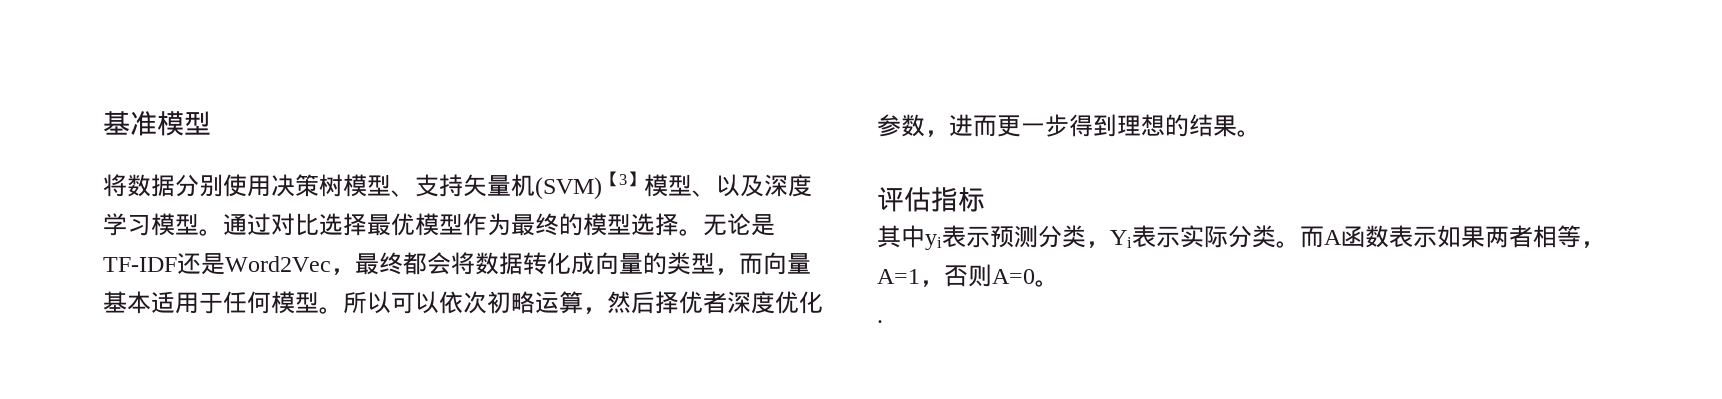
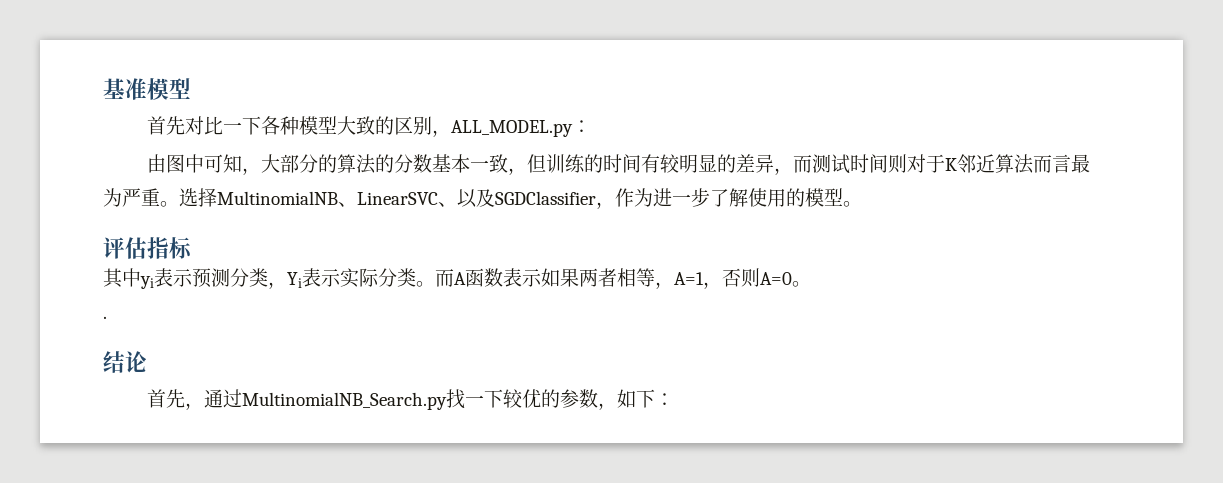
[103,171,812,200] [103,213,775,236] [103,252,811,275] [103,291,823,314] [877,114,1237,137] 将数据分别使用决策树模型、支持矢量机(SVM)【3】模型、以及深度学习模型。通过对比选择最优模型作为最终的模型选择。无论是TF-IDF还是Word2Vec，最终都会将数据转化成向量的类型，而向量基本适用于任何模型。所以可以依次初略运算，然后择优者深度优化参数，进而更一步得到理想的结果 -> [146,116,591,137] [146,154,1090,175] [103,188,843,209] 首先对比一下各种模型大致的区别，ALL_MODEL.py： // 由图中可知，大部分的算法的分数基本一致，但训练的时间有较明显的差异，而测试时间则对于K邻近算法而言最为严重。选择MultinomialNB、LinearSVC、以及SGDClassifier，作为进一步了解使用的模型
(883, 321) none -> [103,351,147,373] [146,389,674,410] // 结论 // 首先，通过MultinomialNB_Search.py找一下较优的参数，如下：

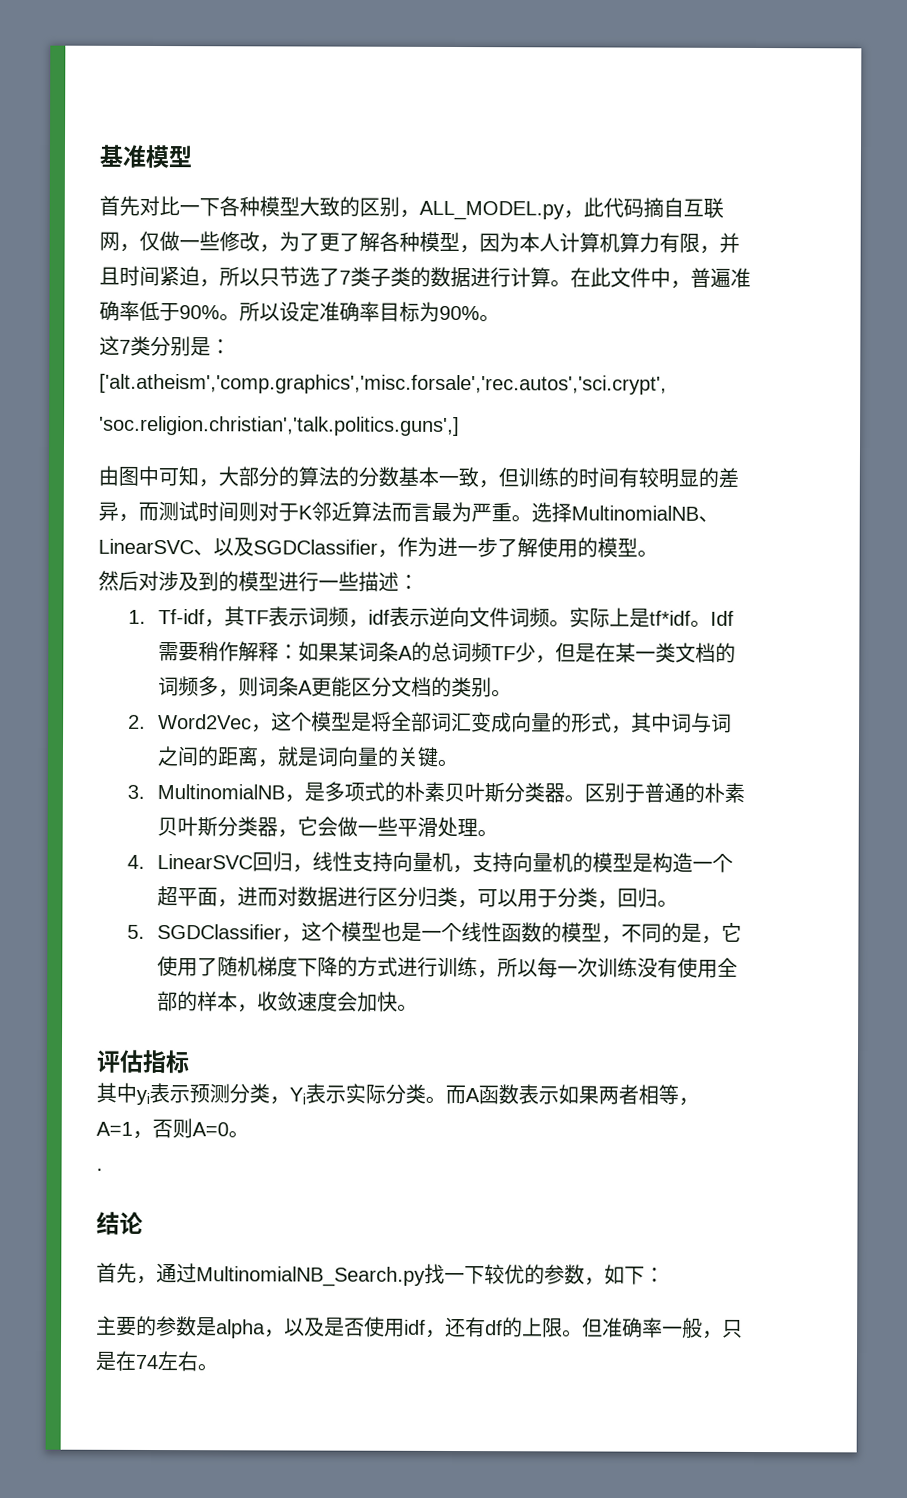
[571,120,591,133] ： -> [563,197,724,219] [99,230,740,254] [99,265,751,289] [99,300,500,323] [99,335,231,357] [99,373,667,395] [99,415,460,437] ，此代码摘自互联网，仅做一些修改，为了更了解各种模型，因为本人计算机算力有限，并且时间紧迫，所以只节选了7类子类的数据进行计算。在此文件中，普遍准确率低于90%。所以设定准确率目标为90%。 // 这7类分别是：['alt.atheism','comp.graphics','misc.forsale','rec.autos','sci.crypt', // 'soc.religion.christian','talk.politics.guns',]
(862, 204) none -> [98,570,419,592] [127,606,734,628] [157,641,736,664] [157,676,512,698] [127,711,732,734] [156,746,458,768] [126,781,745,803] [156,816,498,838] [126,851,733,874] [156,886,678,909] [126,921,742,944] [156,956,738,979] [156,991,418,1013] // 然后对涉及到的模型进行一些描述： // 1. Tf-idf，其TF表示词频，idf表示逆向文件词频。实际上是tf*idf。Idf需要稍作解释：如果某词条A的总词频TF少，但是在某一类文档的词频多，则词条A更能区分文档的类别。 // 2. Word2Vec，这个模型是将全部词汇变成向量的形式，其中词与词之间的距离，就是词向量的关键。 // 3. MultinomialNB，是多项式的朴素贝叶斯分类器。区别于普通的朴素贝叶斯分类器，它会做一些平滑处理。 // 4. LinearSVC回归，线性支持向量机，支持向量机的模型是构造一个超平面，进而对数据进行区分归类，可以用于分类，回归。 // 5. SGDClassifier，这个模型也是一个线性函数的模型，不同的是，它使用了随机梯度下降的方式进行训练，所以每一次训练没有使用全部的样本，收敛速度会加快。
(674, 399) none -> [96,1315,743,1339] [95,1350,218,1372] // 主要的参数是alpha，以及是否使用idf，还有df的上限。但准确率一般，只是在74左右。

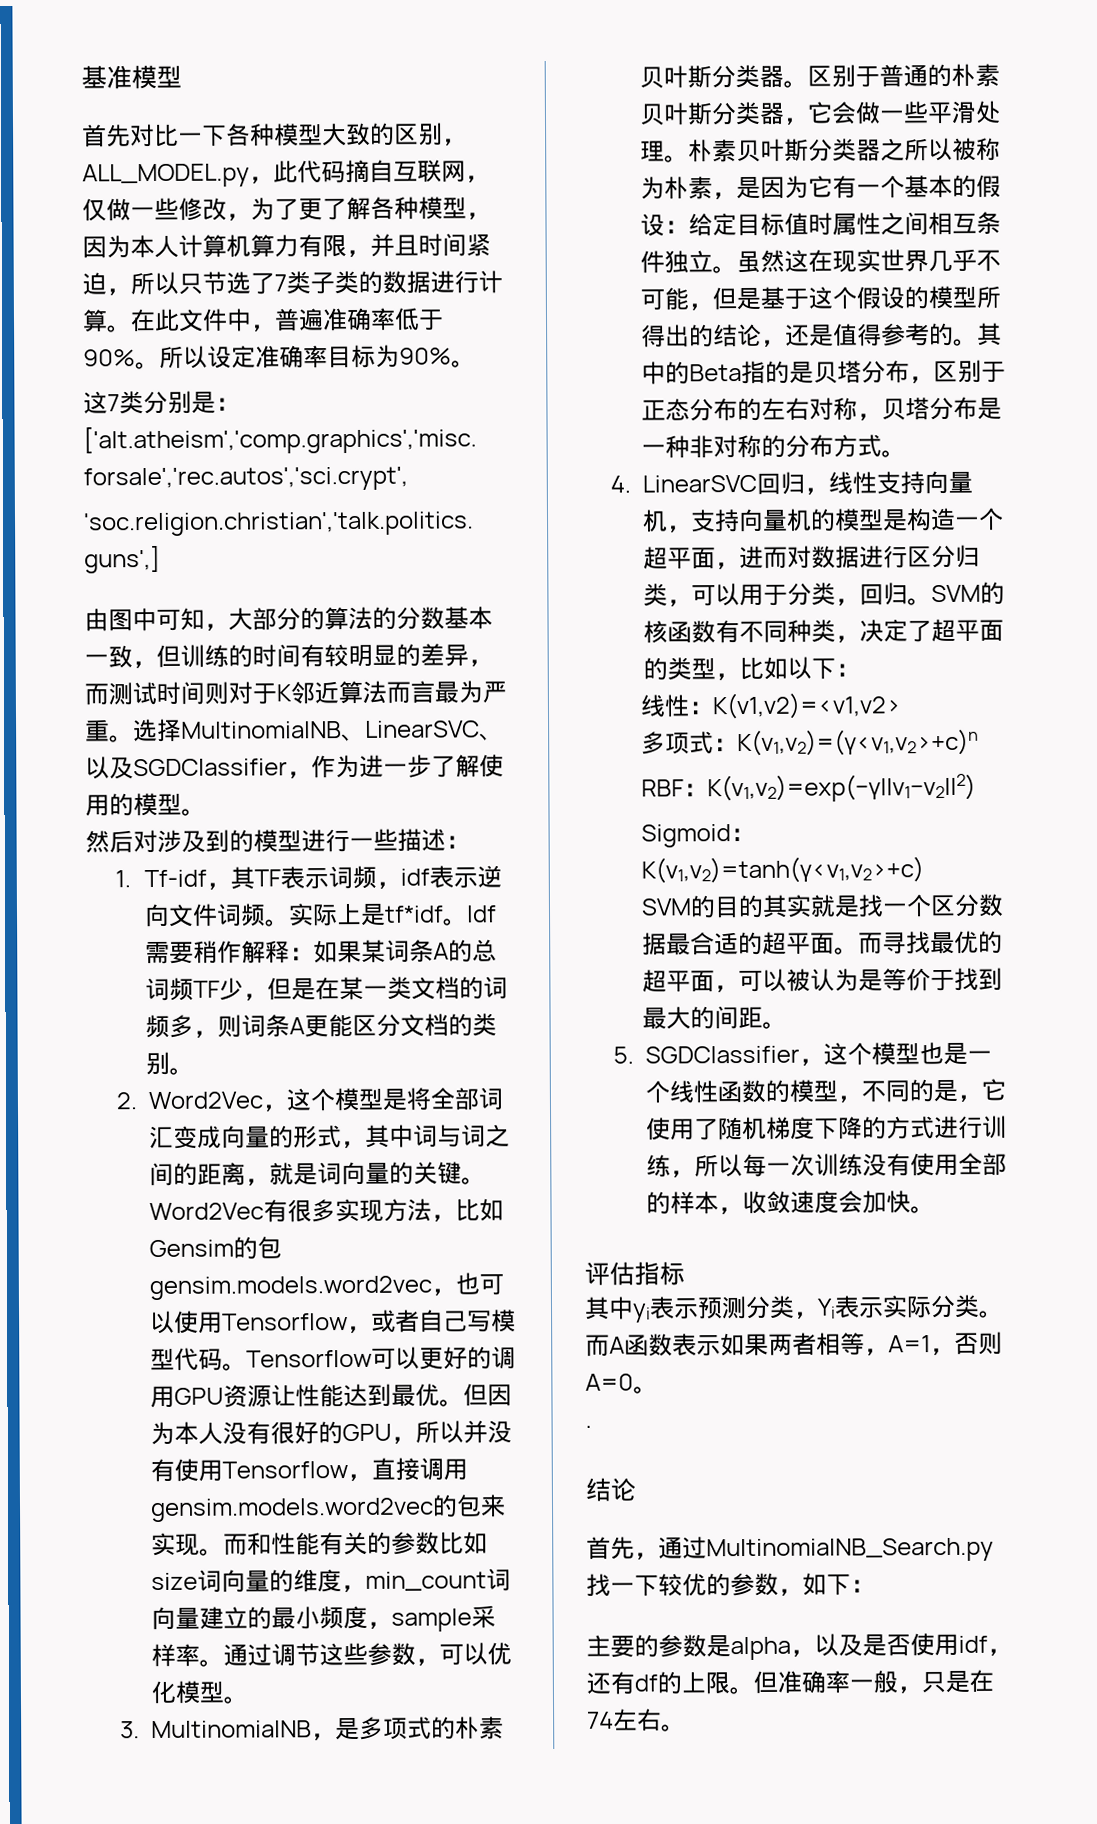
(458, 763) none -> [148,1198,504,1223] [148,1236,282,1260] [148,1272,504,1301] [149,1309,516,1335] [149,1346,516,1371] [149,1383,512,1409] [149,1420,512,1446] [149,1457,468,1483] [149,1494,506,1523] [150,1531,488,1557] [150,1568,511,1593] [150,1605,496,1632] [150,1642,512,1668] [150,1680,249,1705] Word2Vec有很多实现方法，比如Gensim的包gensim.models.word2vec，也可以使用Tensorflow，或者自己写模型代码。Tensorflow可以更好的调用GPU资源让性能达到最优。但因为本人没有很好的GPU，所以并没有使用Tensorflow，直接调用gensim.models.word2vec的包来实现。而和性能有关的参数比如size词向量的维度，min_count词向量建立的最小频度，sample采样率。通过调节这些参数，可以优化模型。
(498, 833) none -> [687,137,1001,163] [639,174,1001,200] [639,211,1001,237] [639,248,1001,274] [639,285,1001,311] [640,322,1002,348] [640,359,1006,385] [640,396,1002,422] [640,434,906,459] 朴素贝叶斯分类器之所以被称为朴素，是因为它有一个基本的假设：给定目标值时属性之间相互条件独立。虽然这在现实世界几乎不可能，但是基于这个假设的模型所得出的结论，还是值得参考的。其中的Beta指的是贝塔分布，区别于正态分布的左右对称，贝塔分布是一种非对称的分布方式。
(678, 903) none -> [930,581,1005,605] [642,618,1004,644] [642,656,860,681] [640,692,903,720] [641,728,980,757] [641,773,977,803] [641,824,756,848] [641,856,925,884] [641,893,1005,919] [642,930,1004,956] [642,967,1004,993] [642,1006,788,1030] SVM的核函数有不同种类，决定了超平面的类型，比如以下： // 线性：K(v1,v2)=<v1,v2> // 多项式：K(v1,v2)=(γ<v1,v2>+c)n // RBF：K(v1,v2)=exp(−γ||v1−v2||2) // Sigmoid：K(v1,v2)=tanh(γ<v1,v2>+c) // SVM的目的其实就是找一个区分数据最合适的超平面。而寻找最优的超平面，可以被认为是等价于找到最大的间距。

